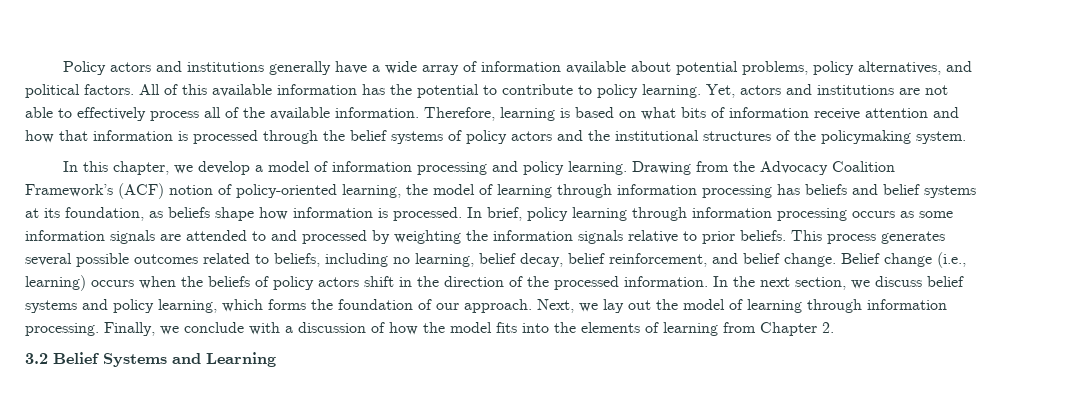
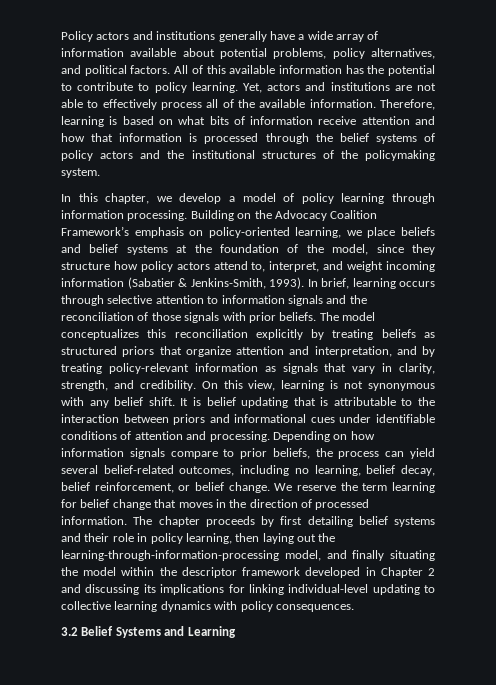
[331,161,895,175] [25,183,800,199] information processing and policy learning. Drawing from the Advocacy Coalition Framework’s (ACF) notion of policy-oriented learning, the model of learning through information processing has -> [301,193,435,204] [61,210,378,221] [61,226,396,238] policy learning through information processing. Building on the Advocacy Coalition Framework’s emphasis on policy-oriented learning, we place
[44,207,953,221] [25,230,945,244] [25,253,320,267] its foundation, as beliefs shape how information is processed. In brief, policy learning through information processing occurs as some information signals are attended to and processed by weighting the information signals relative to prior beliefs. This process generates several possible outcomes related to beliefs, -> [194,244,435,255] [61,261,436,272] [61,277,435,289] [61,295,367,306] [61,312,375,323] [61,329,435,340] [61,346,435,357] [61,363,435,374] [61,380,436,391] [61,397,435,408] [61,414,435,425] [61,431,375,442] [61,448,435,459] [61,465,235,476] the foundation of the model, since they structure how policy actors attend to, interpret, and weight incoming information (Sabatier & Jenkins-Smith, 1993). In brief, learning occurs through selective attention to information signals and the reconciliation of those signals with prior beliefs. The model conceptualizes this reconciliation explicitly by treating beliefs as structured priors that organize attention and interpretation, and by treating policy-relevant information as signals that vary in clarity, strength, and credibility. On this view, learning is not synonymous with any belief shift. It is belief updating that is attributable to the interaction between priors and informational cues under identifiable conditions of attention and processing. Depending on how information signals compare to prior beliefs, the process can yield several belief-related outcomes,
[712,253,738,264] and -> [178,485,191,491] or
[841,252,966,268] [25,275,394,291] Belief change (i.e., learning) occurs when the beliefs of policy actors shift -> [274,482,435,493] [61,499,213,510] We reserve the term learning for belief change that moves
[527,276,549,287] the -> (312, 503) none
[713,276,964,290] [25,299,947,313] [25,322,834,336] In the next section, we discuss belief systems and policy learning, which forms the foundation of our approach. Next, we lay out the model of learning through information processing. Finally, we conclude with a discussion of how the model fits into the elements of learning from Chapter 2. -> [133,516,435,527] [61,533,336,544] [61,550,435,561] [61,567,436,578] [61,584,435,595] [61,601,354,612] The chapter proceeds by first detailing belief systems and their role in policy learning, then laying out the learning-through-information-processing model, and finally situating the model within the descriptor framework developed in Chapter 2 and discussing its implications for linking individual-level updating to collective learning dynamics with policy consequences.

